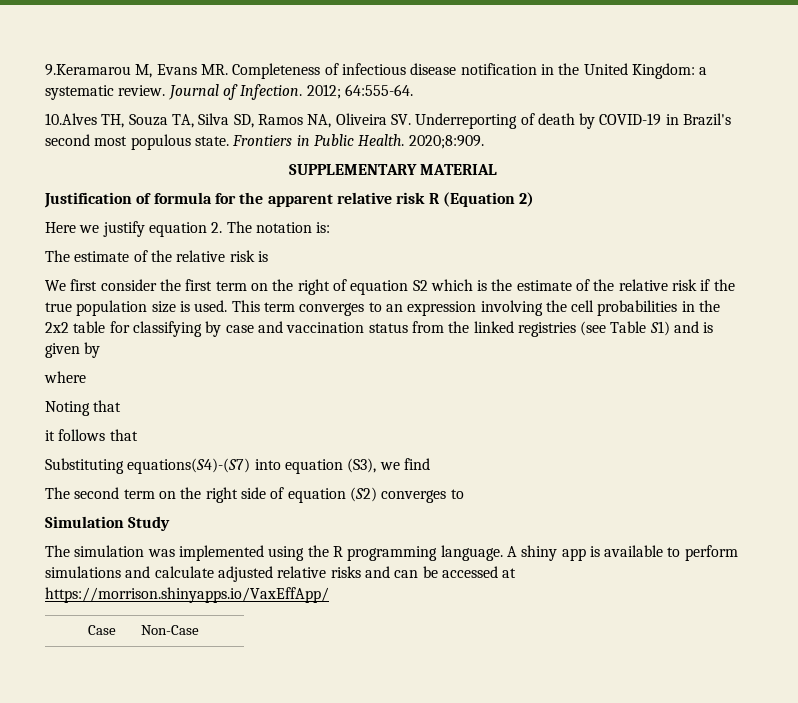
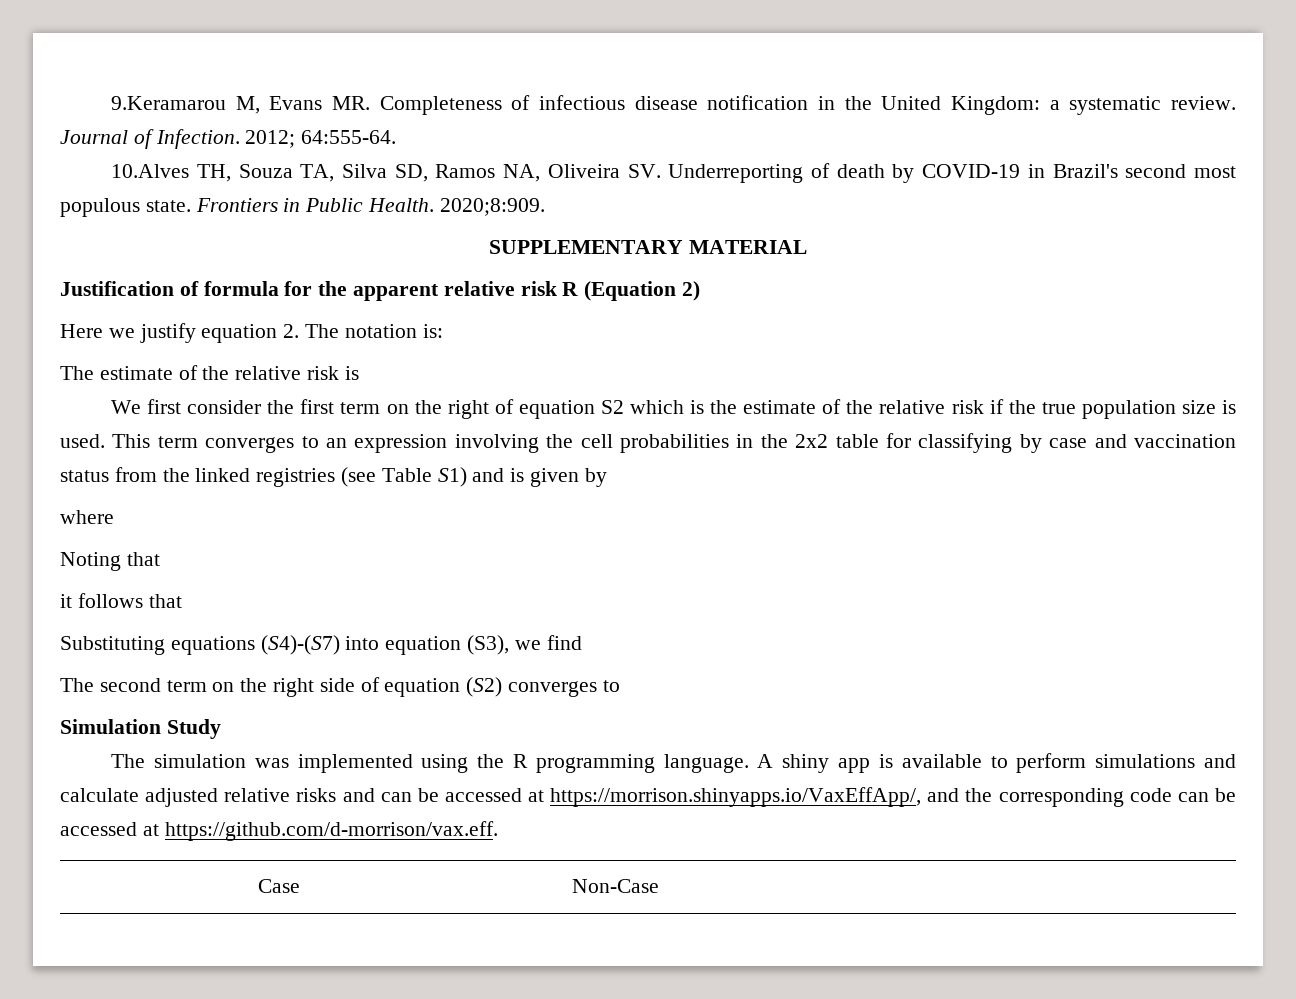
[127,458,251,474] equations(S4)-(S7) -> [170,635,340,655] equations (S4)-(S7)
[45,587,329,603] https://morrison.shinyapps.io/VaxEffApp/ -> [550,787,1237,807] [60,821,498,841] https://morrison.shinyapps.io/VaxEffApp/, and the corresponding code can be accessed at https://github.com/d-morrison/vax.eff.

